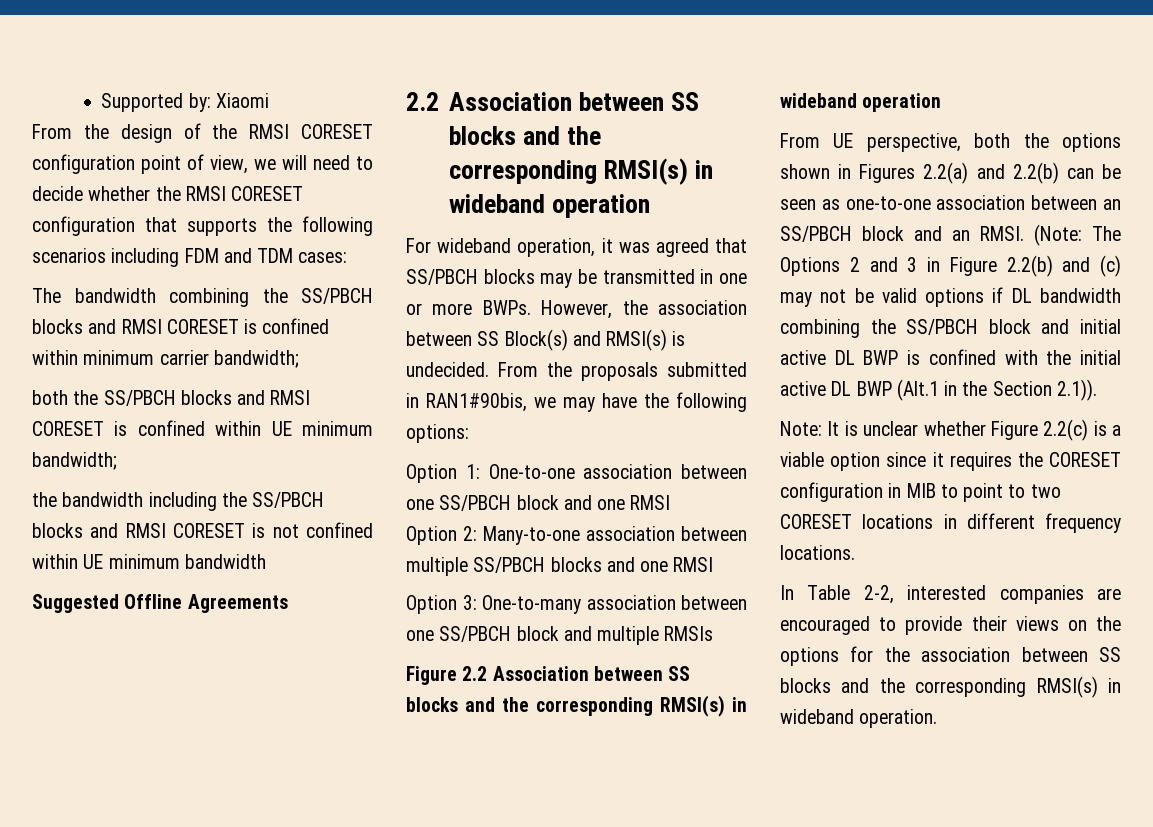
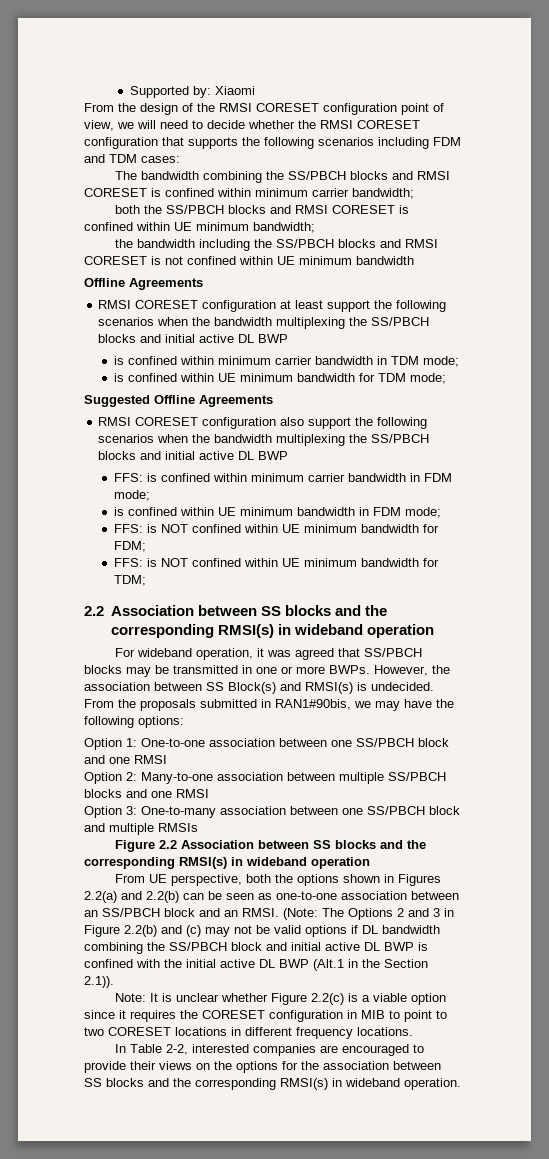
[32,594,288,613] Suggested Offline Agreements -> [84,278,203,290] [98,300,447,312] [98,317,430,329] [98,334,289,343] [114,356,460,367] [114,373,447,384] [84,395,273,407] [98,417,428,429] [98,434,430,446] [98,451,289,460] [114,473,453,482] [114,490,151,501] [114,507,442,518] [114,524,440,533] [114,541,147,552] [114,558,440,567] [114,575,147,586] Offline Agreements // RMSI CORESET configuration at least support the following scenarios when the bandwidth multiplexing the SS/PBCH blocks and initial active DL BWP // is confined within minimum carrier bandwidth in TDM mode; // is confined within UE minimum bandwidth for TDM mode; // Suggested Offline Agreements // RMSI CORESET configuration also support the following scenarios when the bandwidth multiplexing the SS/PBCH blocks and initial active DL BWP // FFS: is confined within minimum carrier bandwidth in FDM mode; // is confined within UE minimum bandwidth in FDM mode; // FFS: is NOT confined within UE minimum bandwidth for FDM; // FFS: is NOT confined within UE minimum bandwidth for TDM;

